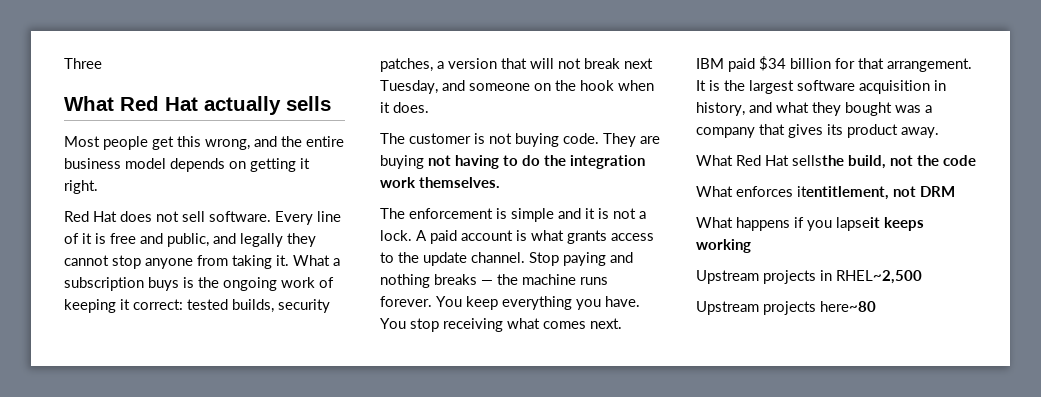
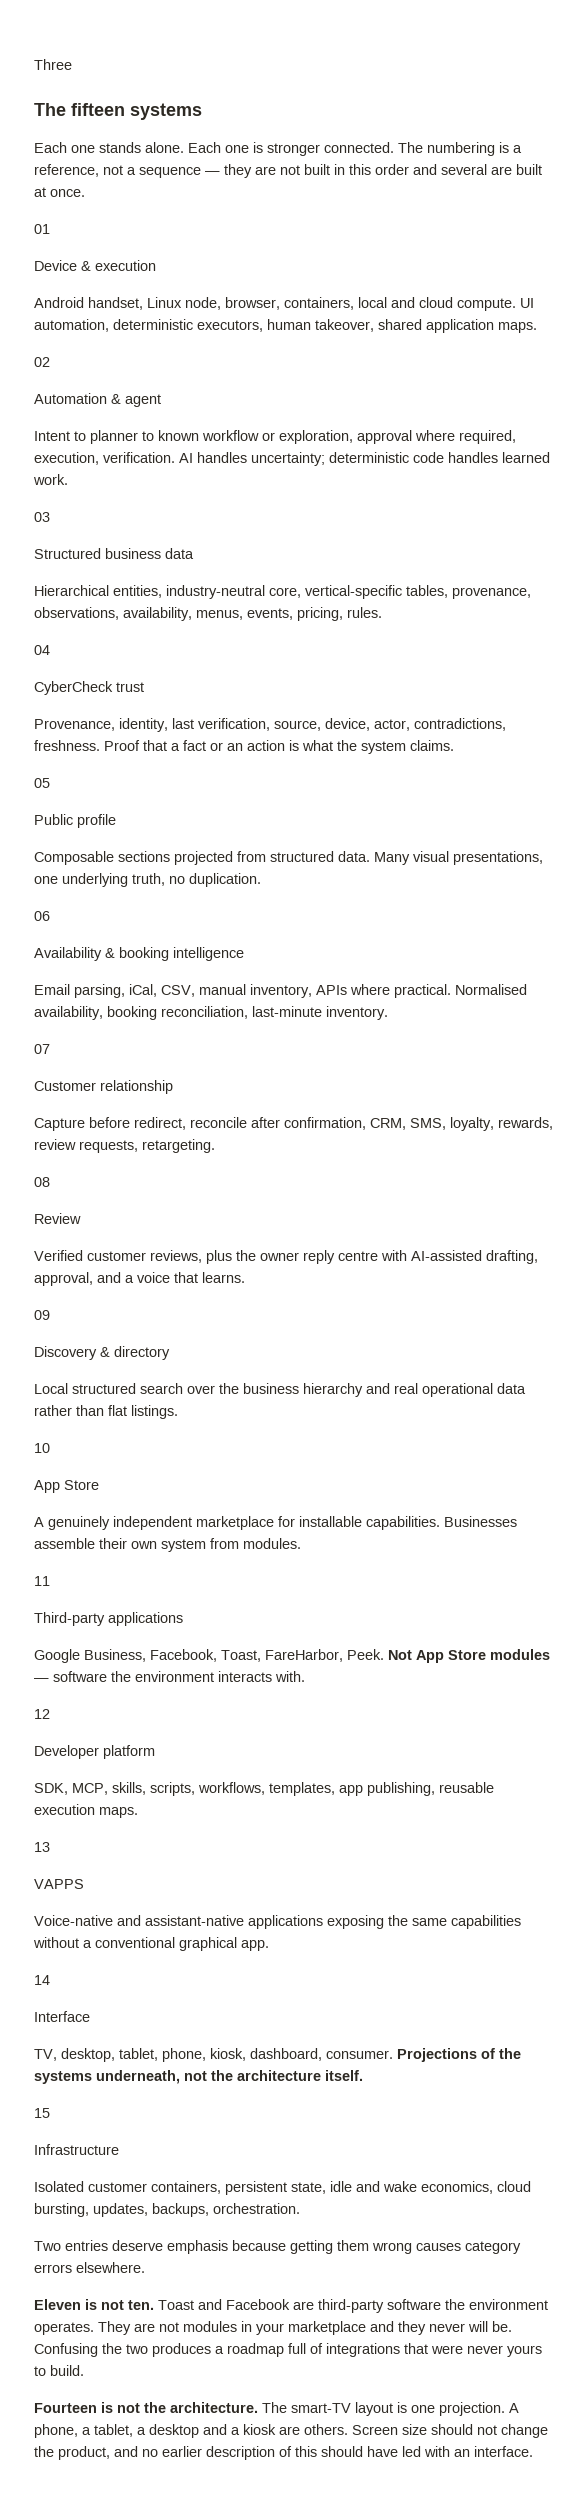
[64,96,331,115] [64,136,344,150] [64,158,310,172] [64,180,98,194] [64,211,341,225] [64,233,316,247] [64,255,340,269] [64,277,334,291] [64,299,330,313] [380,58,653,72] [380,80,654,94] [380,102,429,113] [380,133,660,147] [380,155,645,169] [380,177,500,188] [380,208,646,222] [380,230,654,244] [380,252,633,266] [380,274,608,288] [380,296,640,310] [380,318,622,332] [696,56,972,72] [696,80,946,94] [696,102,932,116] [696,124,939,138] [696,155,976,169] [696,186,955,200] [696,217,924,231] [696,239,751,253] [696,270,922,284] [696,301,876,315] What Red Hat actually sells // Most people get this wrong, and the entire business model depends on getting it right. // Red Hat does not sell software. Every line of it is free and public, and legally they cannot stop anyone from taking it. What a subscription buys is the ongoing work of keeping it correct: tested builds, security patches, a version that will not break next Tuesday, and someone on the hook when it does. // The customer is not buying code. They are buying not having to do the integration work themselves. // The enforcement is simple and it is not a lock. A paid account is what grants access to the update channel. Stop paying and nothing breaks — the machine runs forever. You keep everything you have. You stop receiving what comes next. // IBM paid $34 billion for that arrangement. It is the largest software acquisition in history, and what they bought was a company that gives its product away. // What Red Hat sellsthe build, not the code // What enforces itentitlement, not DRM // What happens if you lapseit keeps working // Upstream projects in RHEL~2,500 // Upstream projects here~80 -> [34,103,202,120] [34,142,522,156] [34,164,542,178] [34,187,85,197] [34,224,50,234] [34,260,156,271] [34,297,534,311] [34,319,537,333] [34,357,50,367] [34,393,161,407] [34,430,516,444] [34,452,550,466] [33,474,68,485] [34,512,50,522] [34,548,194,559] [34,585,531,599] [34,607,382,621] [34,645,50,655] [34,681,144,695] [34,718,506,732] [34,740,454,754] [34,778,50,788] [34,814,116,828] [34,851,543,865] [34,873,261,887] [34,911,50,921] [34,947,244,961] [34,984,527,998] [34,1006,388,1020] [34,1044,50,1054] [34,1080,173,1094] [34,1117,553,1131] [34,1139,215,1153] [34,1177,50,1187] [34,1213,81,1224] [34,1250,538,1264] [34,1272,245,1286] [34,1310,50,1320] [34,1346,170,1360] [34,1383,526,1397] [34,1405,178,1419] [34,1443,50,1453] [34,1480,99,1493] [34,1516,517,1530] [34,1538,301,1552] [34,1576,50,1586] [34,1612,183,1626] [34,1649,550,1663] [34,1671,305,1682] [34,1709,50,1719] [34,1745,155,1759] [34,1782,494,1796] [34,1804,138,1818] [34,1842,50,1852] [34,1879,84,1889] [34,1915,521,1929] [33,1937,269,1951] [34,1975,50,1985] [34,2011,90,2022] [34,2048,521,2062] [34,2070,363,2084] [34,2108,50,2118] [34,2144,119,2155] [34,2181,531,2195] [34,2203,300,2217] [34,2240,521,2254] [34,2262,145,2273] [34,2299,548,2313] [34,2321,512,2335] [34,2343,542,2357] [34,2365,84,2376] [34,2402,519,2416] [34,2424,548,2438] [34,2446,533,2460] The fifteen systems // Each one stands alone. Each one is stronger connected. The numbering is a reference, not a sequence — they are not built in this order and several are built at once. // 01 // Device & execution // Android handset, Linux node, browser, containers, local and cloud compute. UI automation, deterministic executors, human takeover, shared application maps. // 02 // Automation & agent // Intent to planner to known workflow or exploration, approval where required, execution, verification. AI handles uncertainty; deterministic code handles learned work. // 03 // Structured business data // Hierarchical entities, industry-neutral core, vertical-specific tables, provenance, observations, availability, menus, events, pricing, rules. // 04 // CyberCheck trust // Provenance, identity, last verification, source, device, actor, contradictions, freshness. Proof that a fact or an action is what the system claims. // 05 // Public profile // Composable sections projected from structured data. Many visual presentations, one underlying truth, no duplication. // 06 // Availability & booking intelligence // Email parsing, iCal, CSV, manual inventory, APIs where practical. Normalised availability, booking reconciliation, last-minute inventory. // 07 // Customer relationship // Capture before redirect, reconcile after confirmation, CRM, SMS, loyalty, rewards, review requests, retargeting. // 08 // Review // Verified customer reviews, plus the owner reply centre with AI-assisted drafting, approval, and a voice that learns. // 09 // Discovery & directory // Local structured search over the business hierarchy and real operational data rather than flat listings. // 10 // App Store // A genuinely independent marketplace for installable capabilities. Businesses assemble their own system from modules. // 11 // Third-party applications // Google Business, Facebook, Toast, FareHarbor, Peek. Not App Store modules — software the environment interacts with. // 12 // Developer platform // SDK, MCP, skills, scripts, workflows, templates, app publishing, reusable execution maps. // 13 // VAPPS // Voice-native and assistant-native applications exposing the same capabilities without a conventional graphical app. // 14 // Interface // TV, desktop, tablet, phone, kiosk, dashboard, consumer. Projections of the systems underneath, not the architecture itself. // 15 // Infrastructure // Isolated customer containers, persistent state, idle and wake economics, cloud bursting, updates, backups, orchestration. // Two entries deserve emphasis because getting them wrong causes category errors elsewhere. // Eleven is not ten. Toast and Facebook are third-party software the environment operates. They are not modules in your marketplace and they never will be. Confusing the two produces a roadmap full of integrations that were never yours to build. // Fourteen is not the architecture. The smart-TV layout is one projection. A phone, a tablet, a desktop and a kiosk are others. Screen size should not change the product, and no earlier description of this should have led with an interface.

